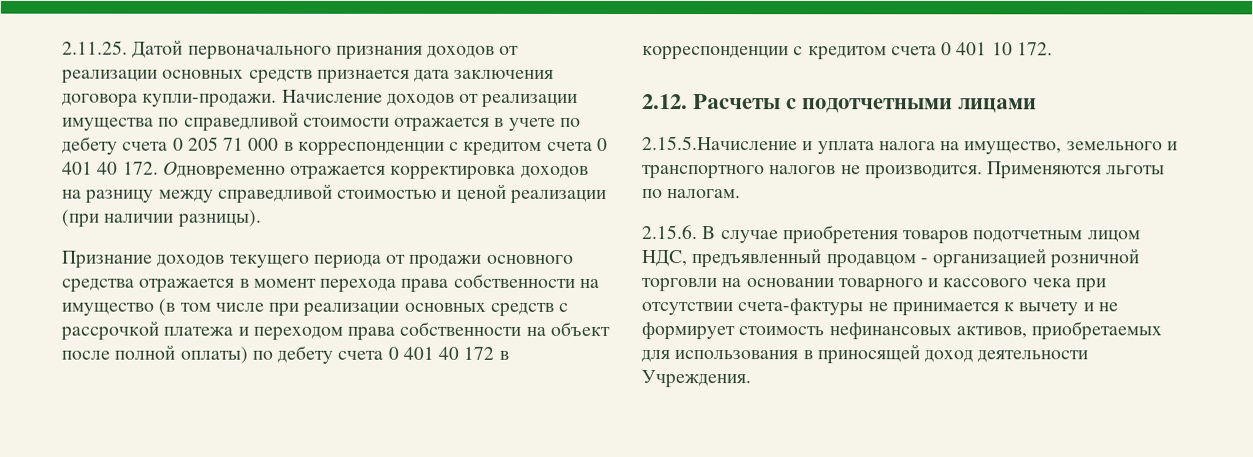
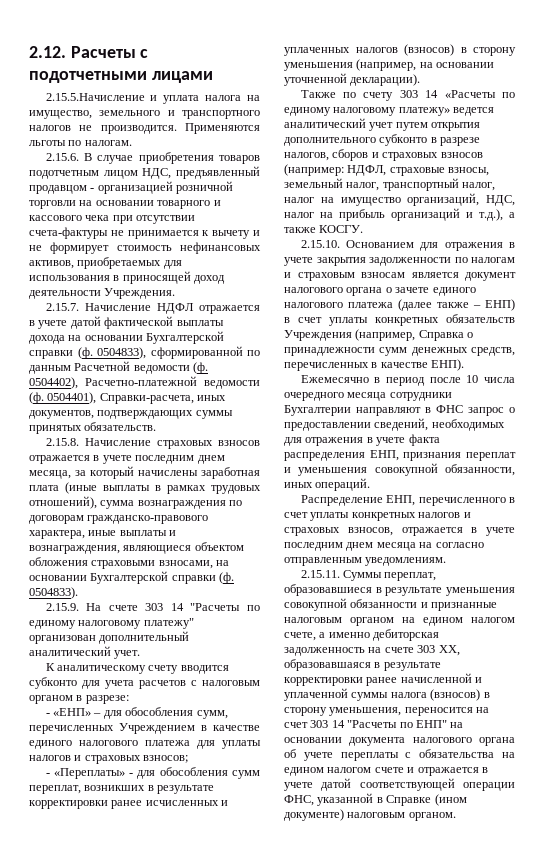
[62,39,520,60] [61,69,555,84] [62,89,579,108] [62,111,581,132] [62,136,608,156] [62,160,589,180] [62,183,607,204] [62,209,262,228] [61,250,573,269] [61,273,599,293] [61,298,569,317] [60,320,610,341] [61,344,509,364] [642,42,1053,61] 2.11.25. Датой первоначального признания доходов от реализации основных средств признается дата заключения договора купли-продажи. Начисление доходов от реализации имущества по справедливой стоимости отражается в учете по дебету счета 0 205 71 000 в корреспонденции с кредитом счета 0 401 40 172. Одновременно отражается корректировка доходов на разницу между справедливой стоимостью и ценой реализации (при наличии разницы). // Признание доходов текущего периода от продажи основного средства отражается в момент перехода права собственности на имущество (в том числе при реализации основных средств с рассрочкой платежа и переходом права собственности на объект после полной оплаты) по дебету счета 0 401 40 172 в корреспонденции с кредитом счета 0 401 10 172. // -> (29, 52) none
(751, 379) none -> [45,303,260,314] [29,316,224,329] [29,331,225,344] [29,346,260,359] [29,361,209,374] [29,376,260,389] [29,392,227,404] [29,410,233,419] [29,422,157,434] [45,438,260,449] [29,455,225,464] [29,466,260,479] [29,482,261,494] [29,496,243,509] [29,515,209,524] [29,530,177,539] [29,542,244,554] [29,557,230,569] [29,571,235,584] [29,587,78,599] [45,603,260,611] [29,618,194,629] [29,631,190,644] [29,646,141,659] [45,663,229,674] [29,677,260,689] [29,695,129,704] [45,707,228,719] [29,723,260,734] [29,740,261,749] [29,755,189,764] [45,767,260,779] [29,785,215,794] [29,800,229,809] [284,44,516,56] [284,59,495,71] [284,73,421,86] [300,90,515,101] [284,107,495,116] [284,118,481,131] [284,134,481,146] [284,149,483,161] [284,164,490,176] [284,178,496,191] [284,193,515,206] [284,208,515,221] [284,225,364,233] [300,240,515,251] [284,257,515,266] [284,272,516,281] [284,287,476,296] [284,299,515,311] [284,314,515,326] [284,329,474,341] [284,347,515,356] [284,359,465,371] [300,375,515,386] [284,392,452,401] [284,405,515,416] [284,418,505,431] [284,434,440,446] [284,450,516,461] [284,463,515,476] [284,478,371,491] [300,495,515,506] [284,512,471,521] [284,527,515,536] [284,542,484,551] [284,557,447,566] [300,570,437,581] [284,584,515,596] [284,598,498,611] [284,617,515,626] [284,629,440,641] [284,645,460,656] [284,659,441,671] [284,673,483,686] [284,688,490,701] [284,707,490,716] [284,720,464,728] [284,737,515,746] [284,749,515,761] [284,767,488,776] [284,778,515,791] [284,793,467,806] [284,809,456,821] // 2.15.7. Начисление НДФЛ отражается в учете датой фактической выплаты дохода на основании Бухгалтерской справки (ф. 0504833), сформированной по данным Расчетной ведомости (ф. 0504402), Расчетно-платежной ведомости (ф. 0504401), Справки-расчета, иных документов, подтверждающих суммы принятых обязательств. // 2.15.8. Начисление страховых взносов отражается в учете последним днем месяца, за который начислены заработная плата (иные выплаты в рамках трудовых отношений), сумма вознаграждения по договорам гражданско-правового характера, иные выплаты и вознаграждения, являющиеся объектом обложения страховыми взносами, на основании Бухгалтерской справки (ф. 0504833). // 2.15.9. На счете 303 14 "Расчеты по единому налоговому платежу" организован дополнительный аналитический учет. // К аналитическому счету вводится субконто для учета расчетов с налоговым органом в разрезе: // - «ЕНП» – для обособления сумм, перечисленных Учреждением в качестве единого налогового платежа для уплаты налогов и страховых взносов; // - «Переплаты» - для обособления сумм переплат, возникших в результате корректировки ранее исчисленных и уплаченных налогов (взносов) в сторону уменьшения (например, на основании уточненной декларации). // Также по счету 303 14 «Расчеты по единому налоговому платежу» ведется аналитический учет путем открытия дополнительного субконто в разрезе налогов, сборов и страховых взносов (например: НДФЛ, страховые взносы, земельный налог, транспортный налог, налог на имущество организаций, НДС, налог на прибыль организаций и т.д.), а также КОСГУ. // 2.15.10. Основанием для отражения в учете закрытия задолженности по налогам и страховым взносам является документ налогового органа о зачете единого налогового платежа (далее также – ЕНП) в счет уплаты конкретных обязательств Учреждения (например, Справка о принадлежности сумм денежных средств, перечисленных в качестве ЕНП). // Ежемесячно в период после 10 числа очередного месяца сотрудники Бухгалтерии направляют в ФНС запрос о предоставлении сведений, необходимых для отражения в учете факта распределения ЕНП, признания переплат и уменьшения совокупной обязанности, иных операций. // Распределение ЕНП, перечисленного в счет уплаты конкретных налогов и страховых взносов, отражается в учете последним днем месяца на согласно отправленным уведомлениям. // 2.15.11. Суммы переплат, образовавшиеся в результате уменьшения совокупной обязанности и признанные налоговым органом на едином налогом счете, а именно дебиторская задолженность на счете 303 ХХ, образовавшаяся в результате корректировки ранее начисленной и уплаченной суммы налога (взносов) в сторону уменьшения, переносится на счет 303 14 "Расчеты по ЕНП" на основании документа налогового органа об учете переплаты с обязательства на едином налогом счете и отражается в учете датой соответствующей операции ФНС, указанной в Справке (ином документе) налоговым органом.

